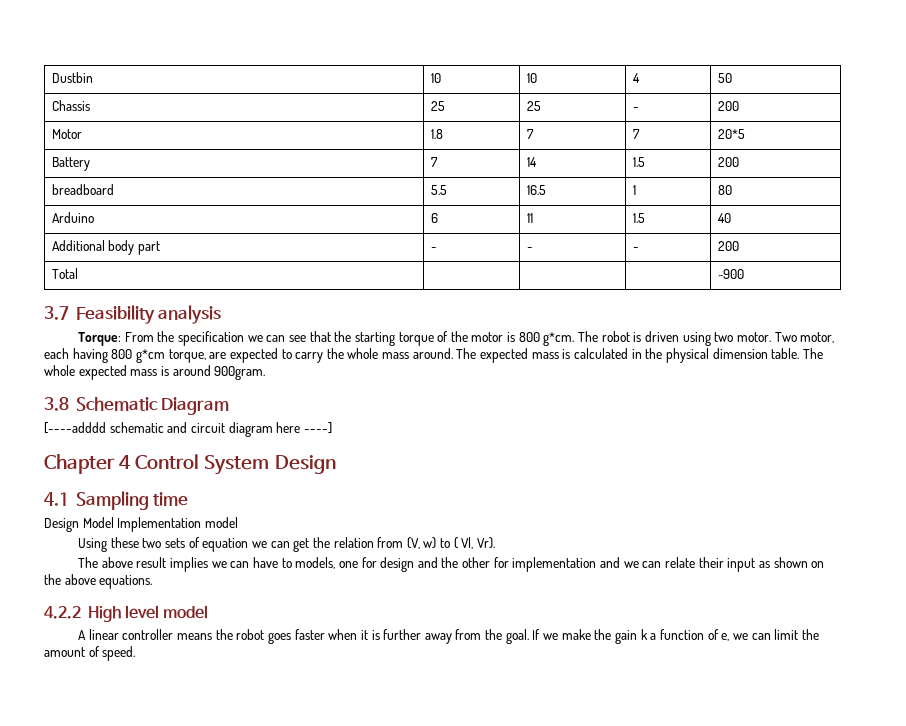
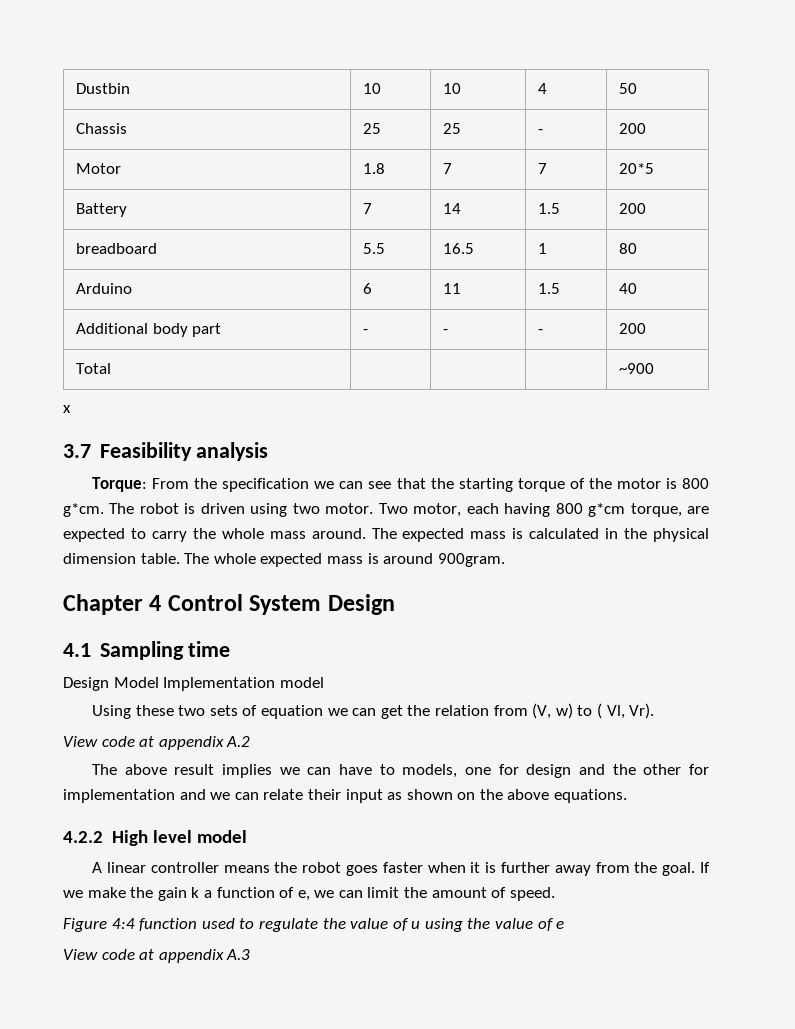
(744, 274) none -> [63,405,71,413] // x
[44,397,230,415] [44,422,332,437] // 3.8 Schematic Diagram // [----adddd schematic and circuit diagram here ----] -> (505, 560) none
(496, 543) none -> [63,736,251,750] // View code at appendix A.2
(136, 653) none -> [63,918,565,932] [63,949,251,963] // Figure 4:4 function used to regulate the value of u using the value of e // View code at appendix A.3

